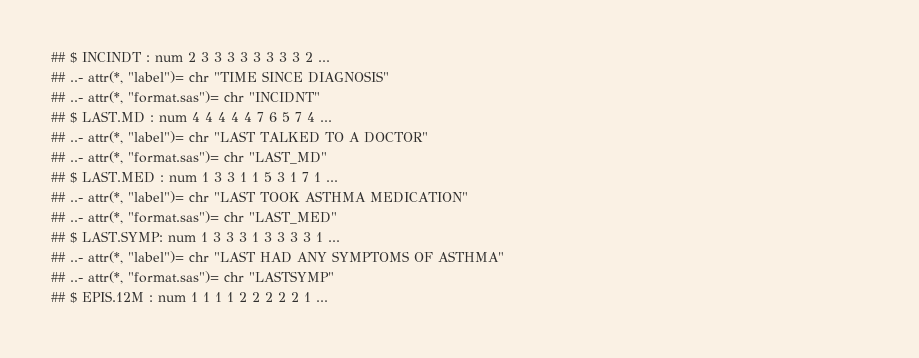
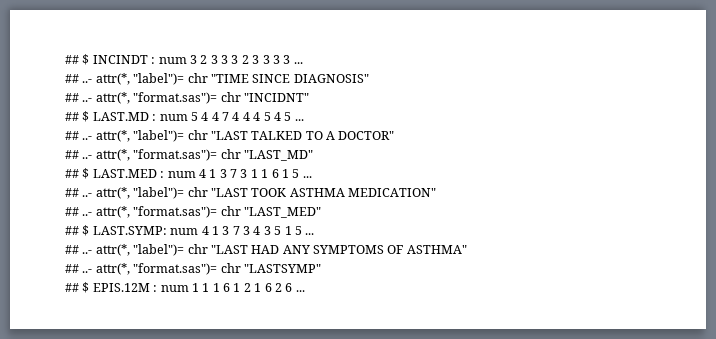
(183, 58) none -> [189,55,239,64] 3 2 3 3 3
[253,52,313,62] 3 3 3 3 2 -> (291, 59) none
[191,112,315,122] 4 4 4 4 4 7 6 5 7 4 -> [190,112,292,121] 5 4 4 7 4 4 4 5 4 5
[201,172,222,182] 1 3 -> [198,169,237,178] 4 1 3 7
[263,172,321,182] 5 3 1 7 1 -> [271,169,300,178] 6 1 5
[200,232,323,242] 1 3 3 3 1 3 3 3 3 1 -> [201,226,302,235] 4 1 3 7 3 4 3 5 1 5
(222, 297) none -> [223,283,230,292] 6
[252,292,311,302] 2 2 2 2 1 -> [254,283,293,292] 1 6 2 6

